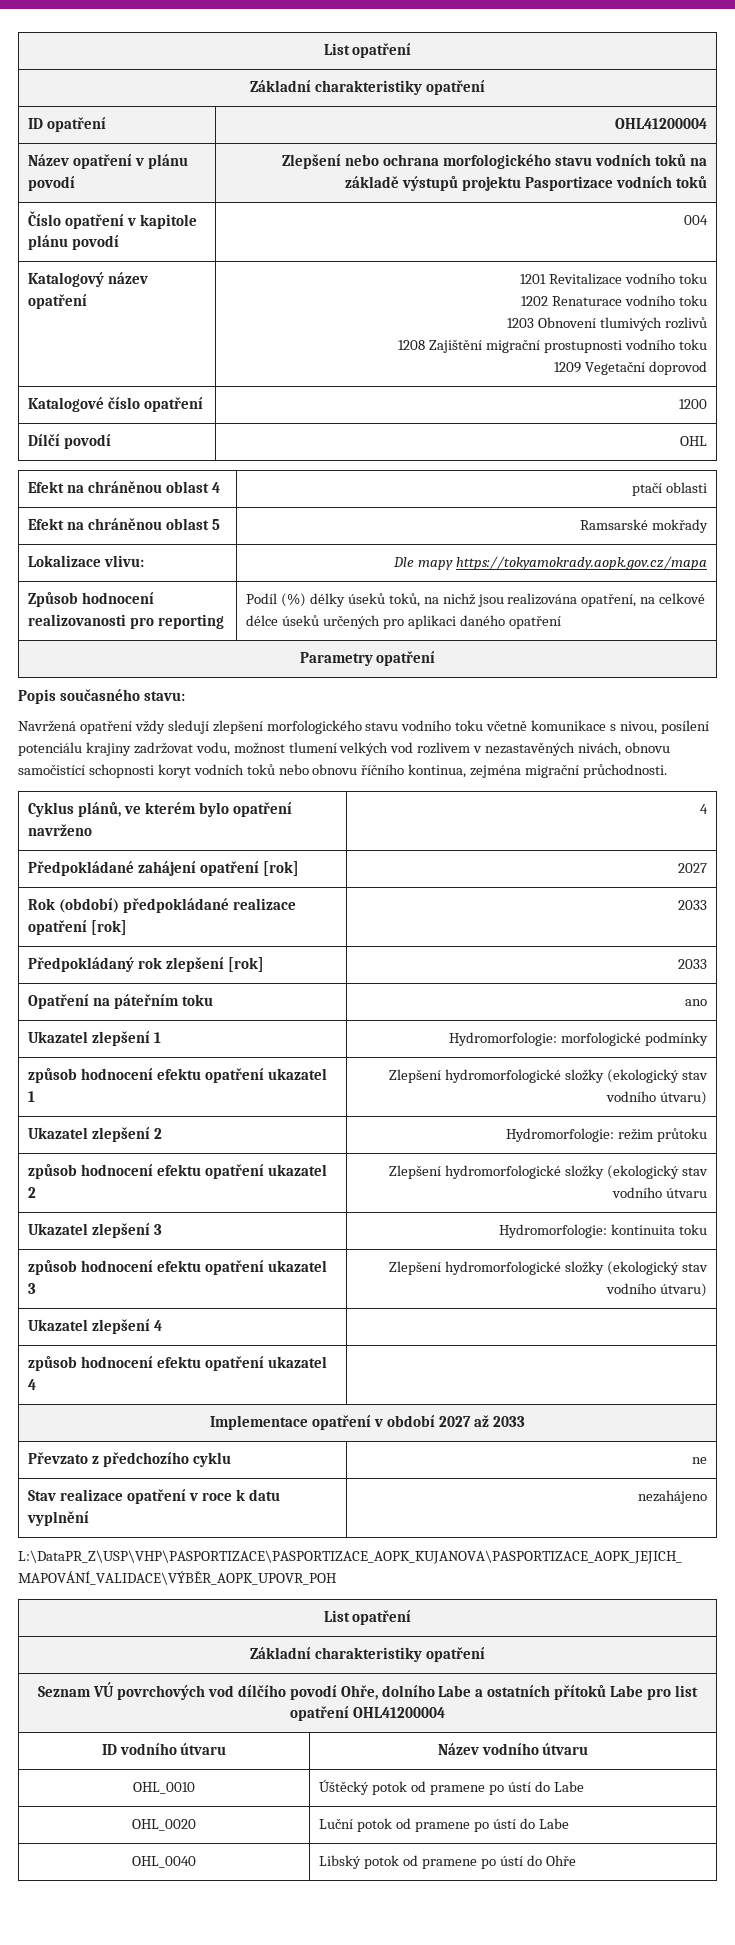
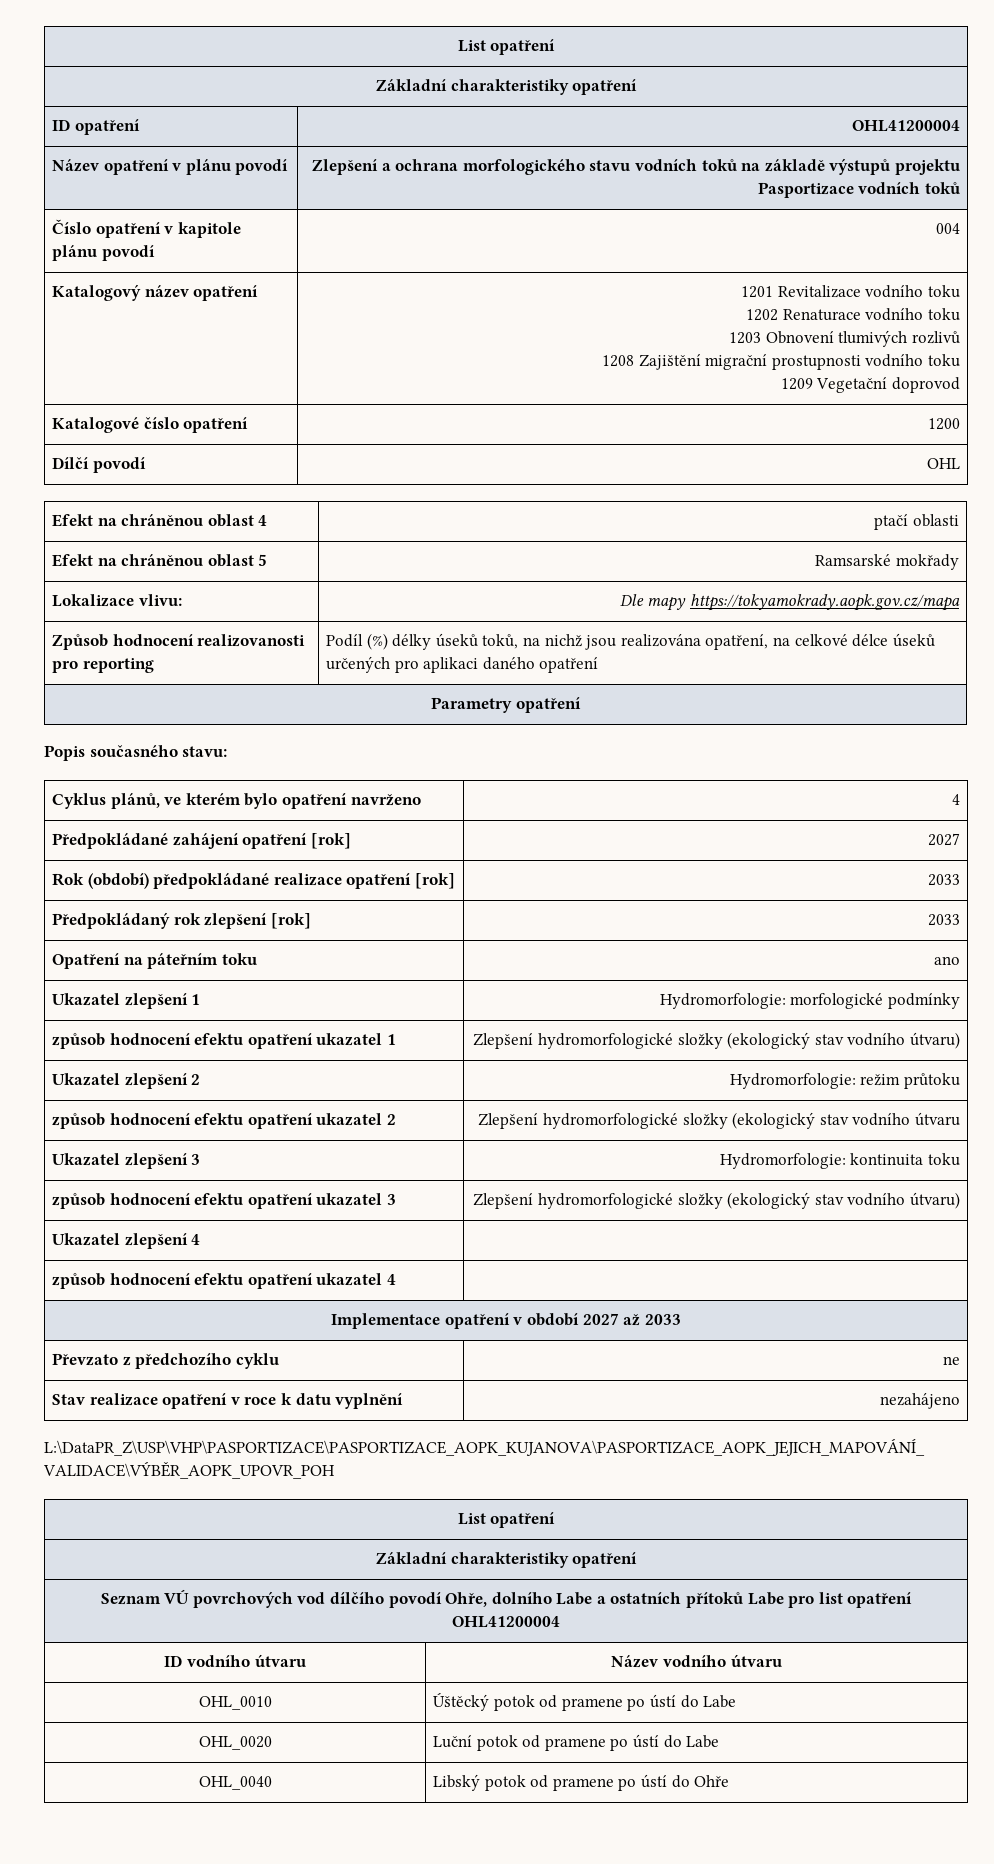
[345,154,380,166] nebo -> [381,163,391,171] a
[18,720,709,734] [18,742,670,756] [18,764,668,778] // Navržená opatření vždy sledují zlepšení morfologického stavu vodního toku včetně komunikace s nivou, posílení potenciálu krajiny zadržovat vodu, možnost tlumení velkých vod rozlivem v nezastavěných nivách, obnovu samočistící schopnosti koryt vodních toků nebo obnovu říčního kontinua, zejména migrační průchodnosti. -> (228, 751) none

